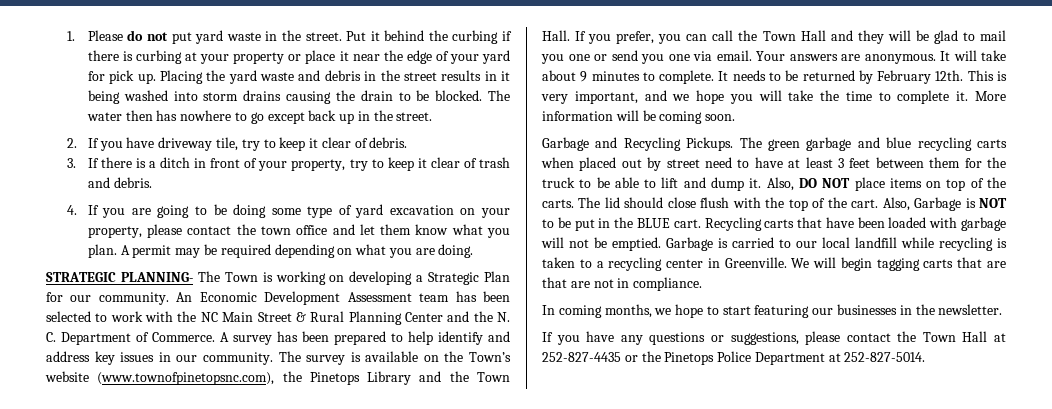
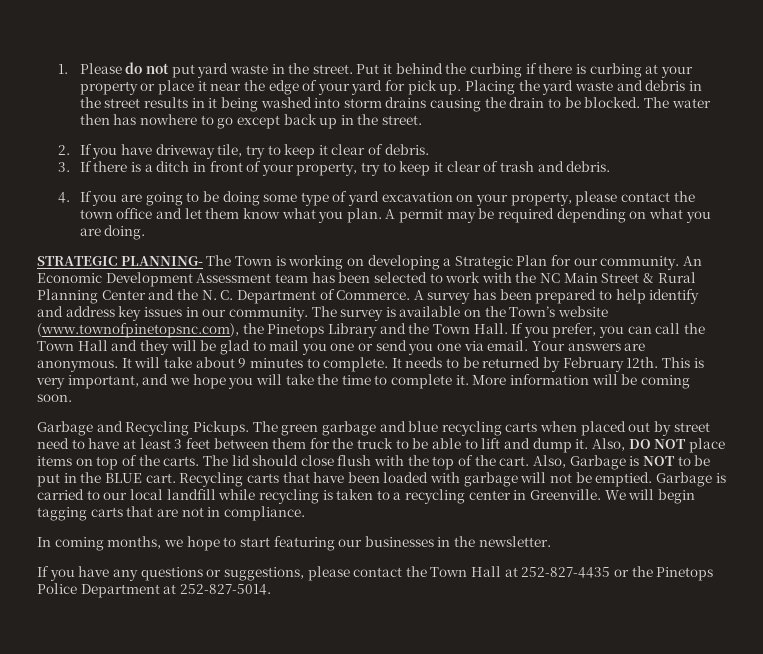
[542,277,590,288] that are -> (178, 513) none

